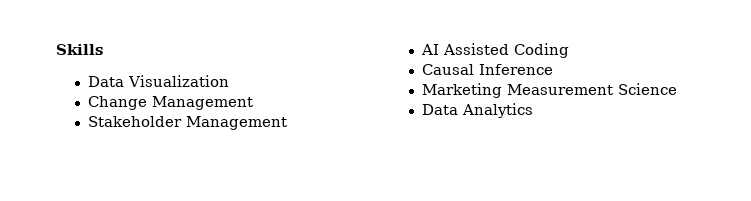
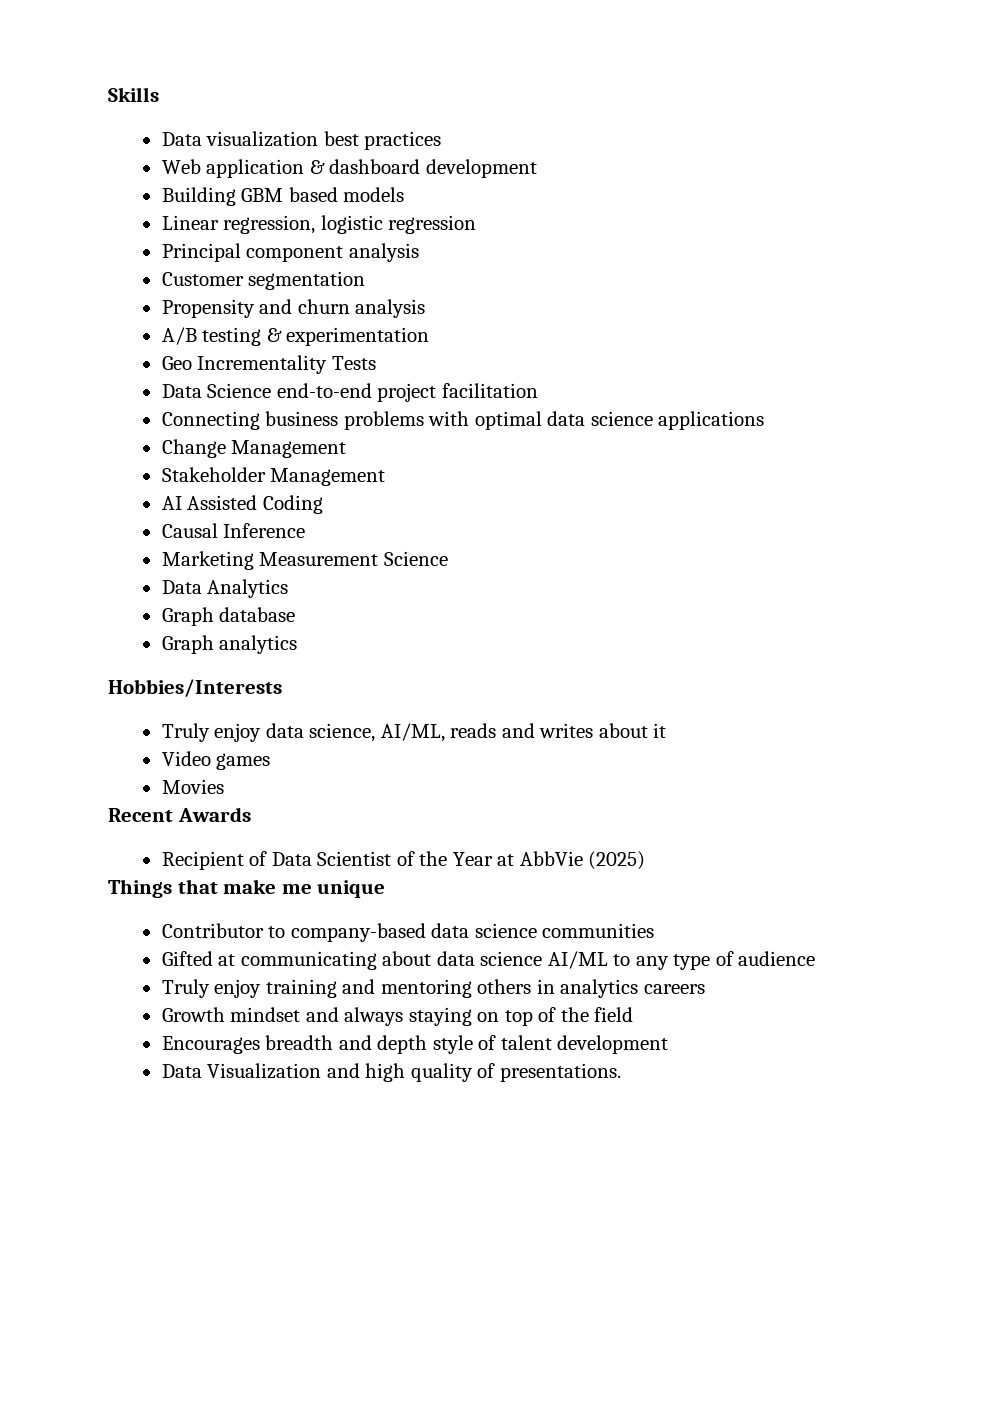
[128,75,230,87] Visualization -> [206,131,442,150] [161,159,537,178] [161,187,405,206] [161,215,477,234] [161,243,419,262] [161,271,366,290] [161,299,426,318] [161,327,430,346] [161,355,376,374] [161,383,538,402] [161,411,765,430] visualization best practices // Web application & dashboard development // Building GBM based models // Linear regression, logistic regression // Principal component analysis // Customer segmentation // Propensity and churn analysis // A/B testing & experimentation // Geo Incrementality Tests // Data Science end-to-end project facilitation // Connecting business problems with optimal data science applications
(534, 110) none -> [161,607,296,626] [161,635,298,654] [108,679,282,697] [161,723,667,742] [161,751,271,770] [161,779,224,794] [108,807,251,822] [161,851,646,870] [108,879,386,898] [161,923,655,942] [161,951,816,970] [161,979,705,998] [161,1007,634,1026] [161,1035,669,1054] [161,1063,621,1082] // Graph database // Graph analytics // Hobbies/Interests // Truly enjoy data science, AI/ML, reads and writes about it // Video games // Movies // Recent Awards // Recipient of Data Scientist of the Year at AbbVie (2025) // Things that make me unique // Contributor to company-based data science communities // Gifted at communicating about data science AI/ML to any type of audience // Truly enjoy training and mentoring others in analytics careers // Growth mindset and always staying on top of the field // Encourages breadth and depth style of talent development // Data Visualization and high quality of presentations.

